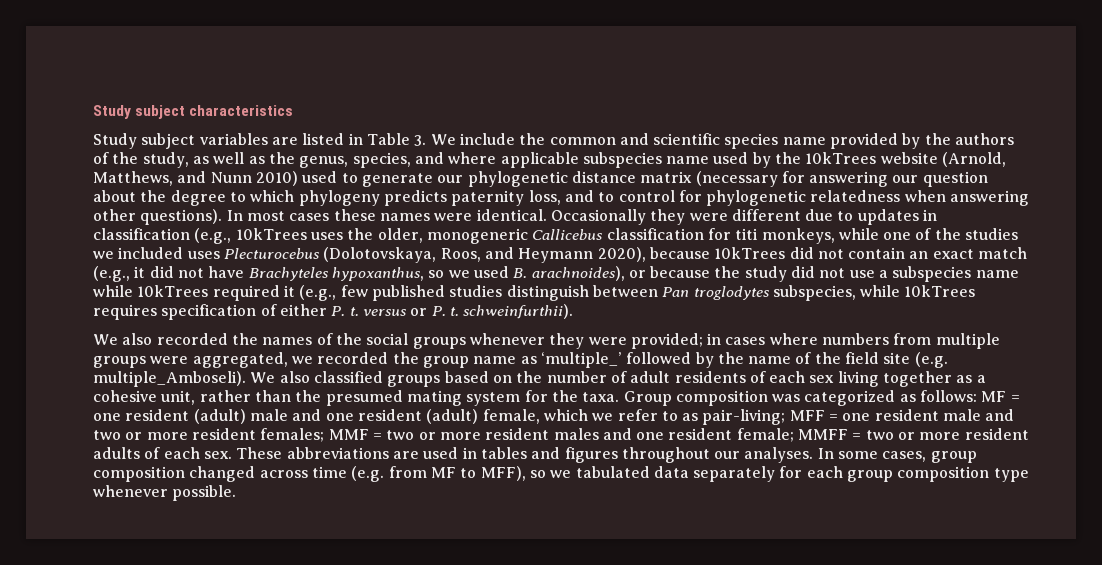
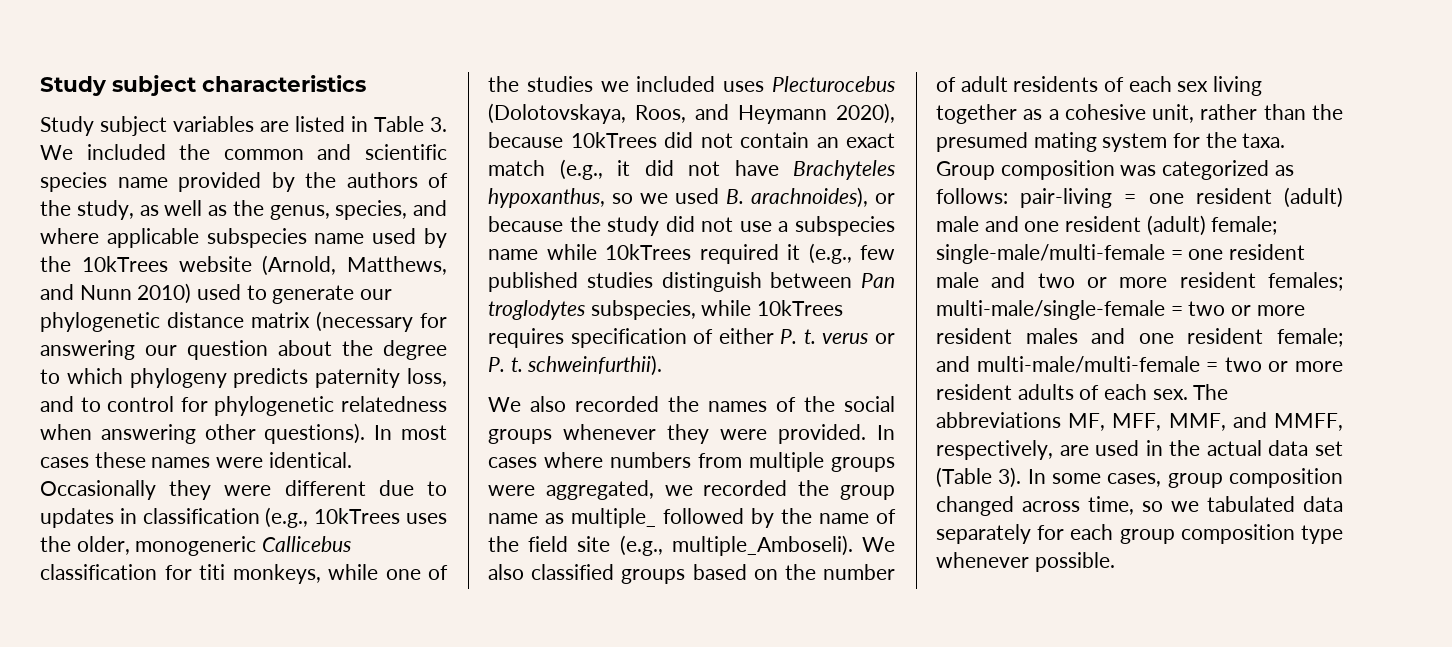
[459,133,515,145] include -> [86,144,166,160] included
[362,309,407,316] versus -> [822,333,869,344] verus
[630,333,722,349] provided; in -> [778,424,895,444] provided. In
[540,352,622,368] ‘multiple_’ -> [571,508,656,528] multiple_
[914,352,948,368] (e.g. -> [619,535,663,556] (e.g.,
[981,391,1007,402] MF -> [1020,188,1113,208] pair-living
[482,409,825,425] female, which we refer to as pair-living; MFF -> [1211,216,1278,235] [936,244,1165,264] female; single-male/multi-female
[328,429,369,440] MMF -> [936,300,1165,320] multi-male/single-female
[798,429,849,440] MMFF -> [936,356,1200,373] and multi-male/multi-female
[236,447,814,463] These abbreviations are used in tables and figures throughout our analyses. -> [1193,384,1229,400] [936,412,1343,431] [936,440,1343,460] [936,467,1022,488] The abbreviations MF, MFF, MMF, and MMFF, respectively, are used in the actual data set (Table 3).
[311,466,526,482] time (e.g. from MF to MFF), -> [1088,496,1134,515] time,

